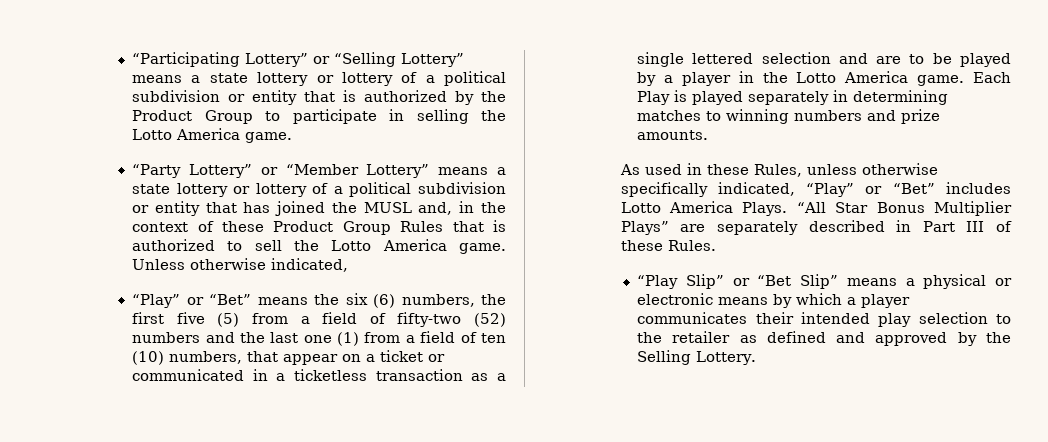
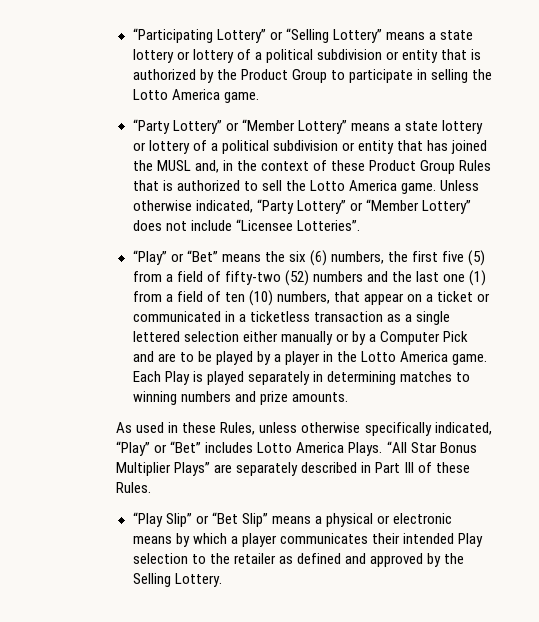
(349, 265) none -> [256,199,471,214] [132,219,360,231] “Party Lottery” or “Member Lottery” does not include “Licensee Lotteries”.
(831, 58) none -> [242,331,469,345] either manually or by a Computer Pick
[878,313,912,327] play -> [458,533,484,547] Play

